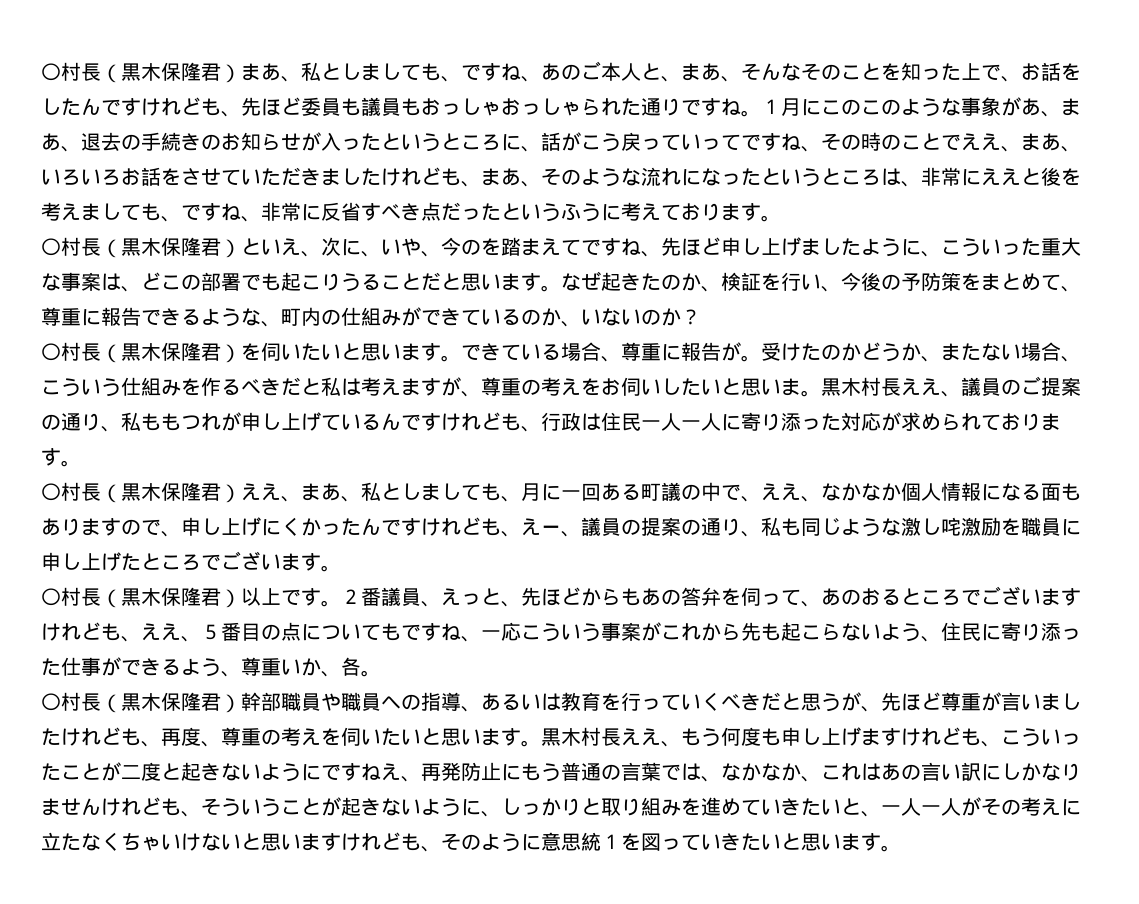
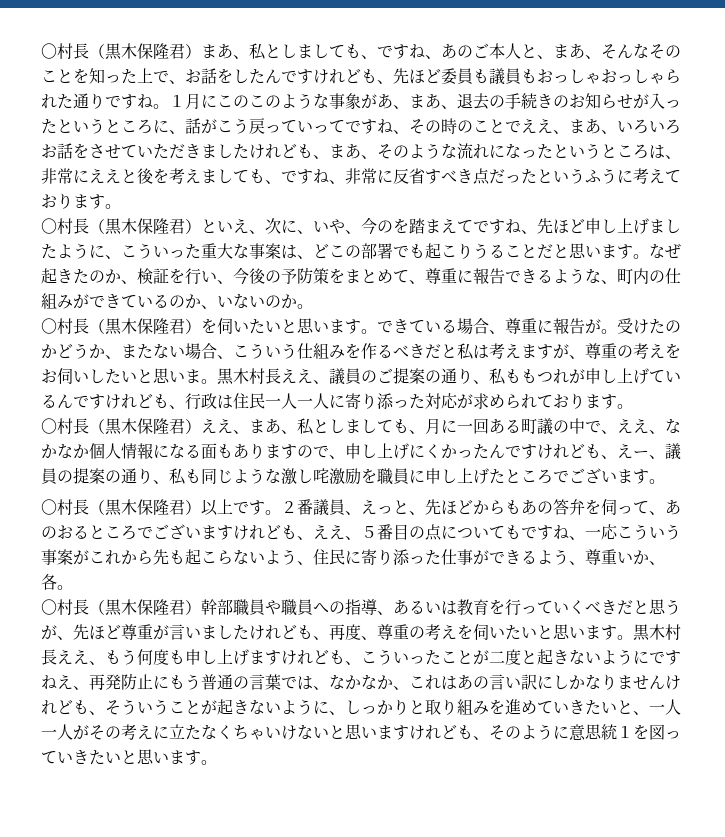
[681,309,701,325] ？ -> [297,304,313,309] 。

